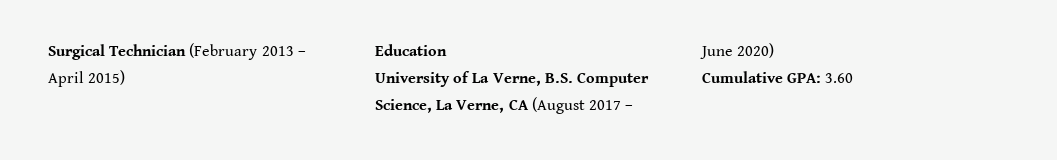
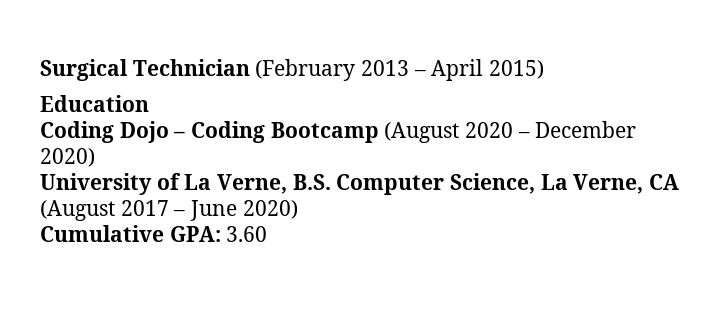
(447, 50) none -> [40,121,637,143] [40,148,95,167] // Coding Dojo – Coding Bootcamp (August 2020 – December 2020)

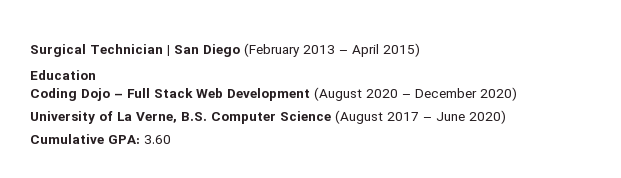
(250, 67) none -> [167,44,240,57] | San Diego
[191,121,379,143] Coding Bootcamp -> [127,88,310,101] Full Stack Web Development
[450,173,680,194] Science, La Verne, CA -> [280,111,331,121] Science

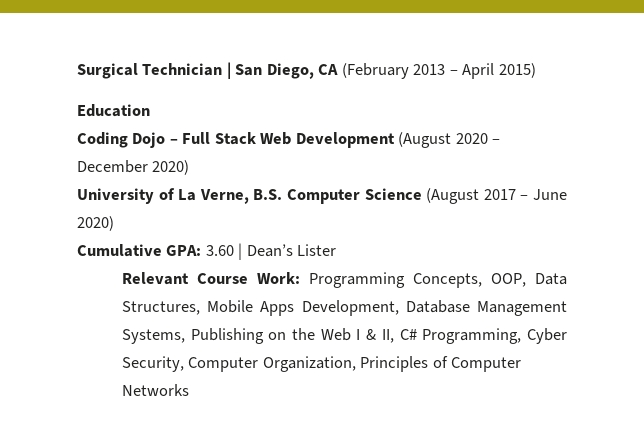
[203,44,240,57] Diego -> [266,63,339,79] Diego, CA
(171, 139) none -> [238,243,337,260] [121,272,567,288] [121,300,567,316] [121,328,567,344] [121,356,522,372] [121,384,189,396] | Dean’s Lister // Relevant Course Work: Programming Concepts, OOP, Data Structures, Mobile Apps Development, Database Management Systems, Publishing on the Web I & II, C# Programming, Cyber Security, Computer Organization, Principles of Computer Networks

